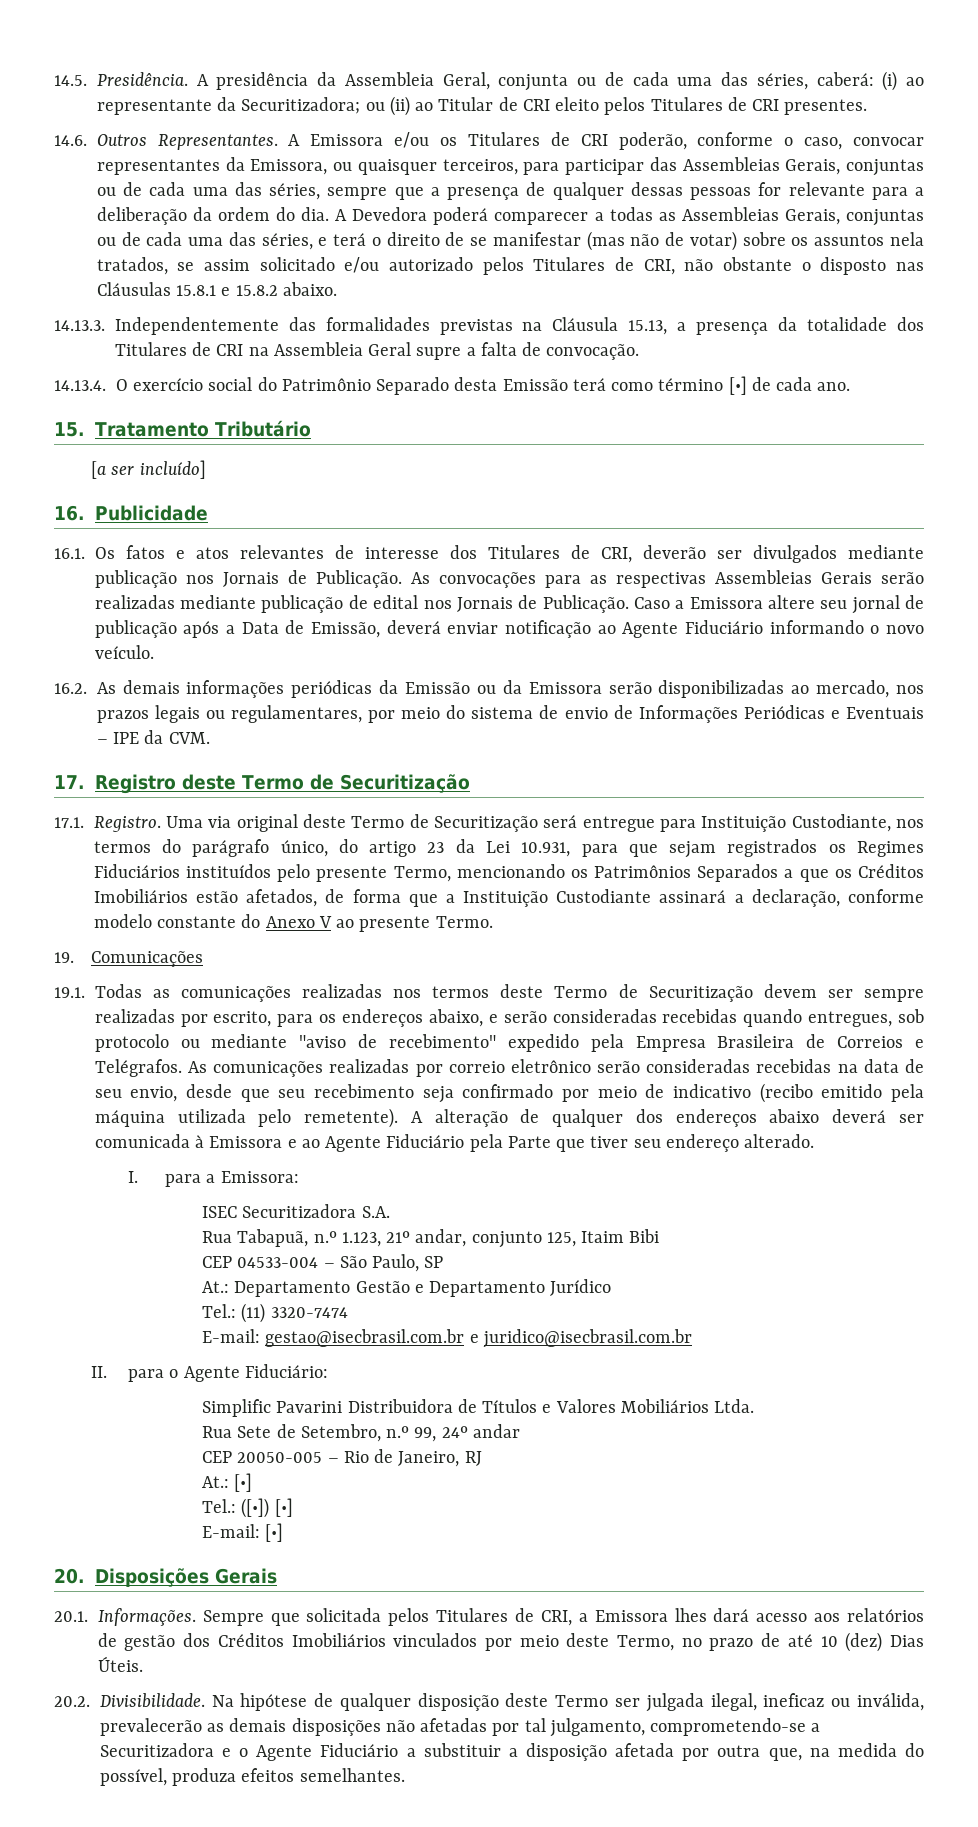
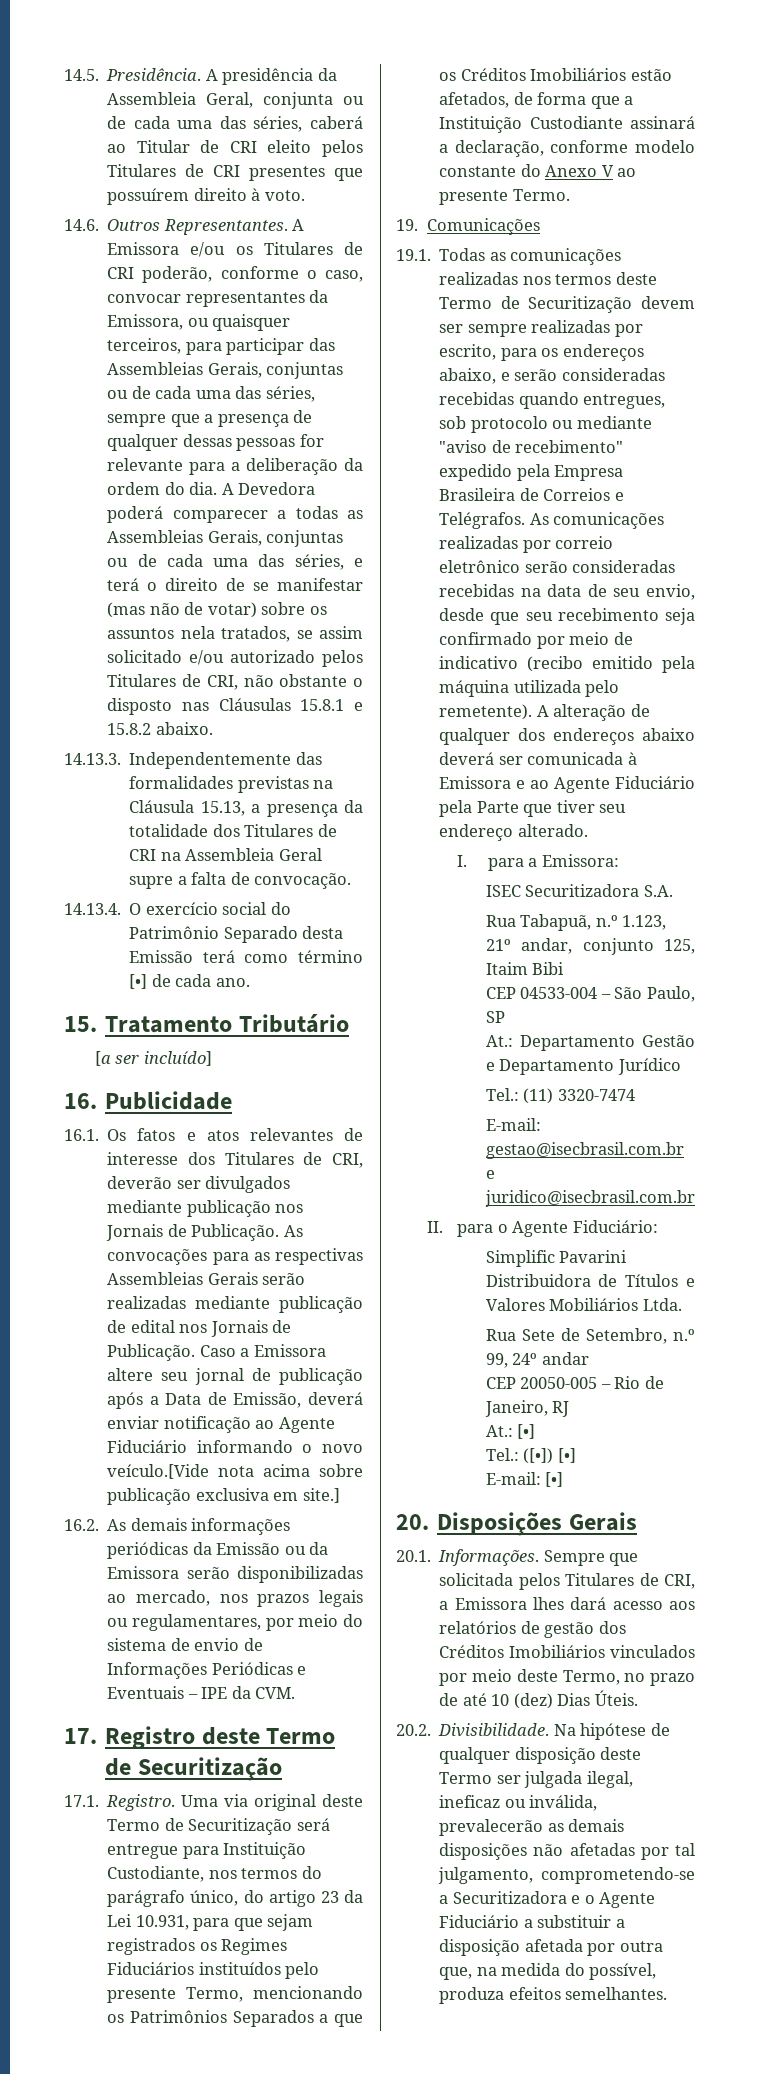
[816,71,924,91] [96,96,410,116] caberá: (i) ao representante da Securitizadora; ou (ii) -> [310,116,364,129] caberá
[784,99,868,115] presentes. -> [249,166,363,181] [107,188,305,205] presentes que possuírem direito à voto.
[94,645,154,659] veículo. -> [107,1464,363,1479] [107,1488,340,1505] veículo.[Vide nota acima sobre publicação exclusiva em site.]

